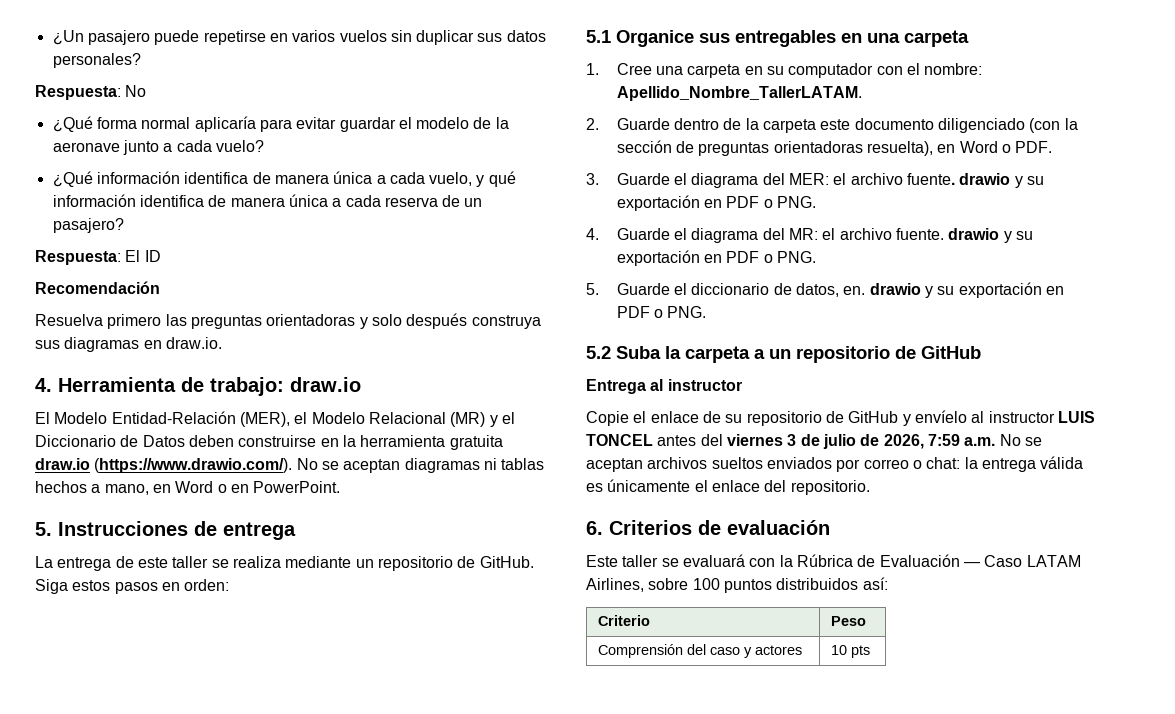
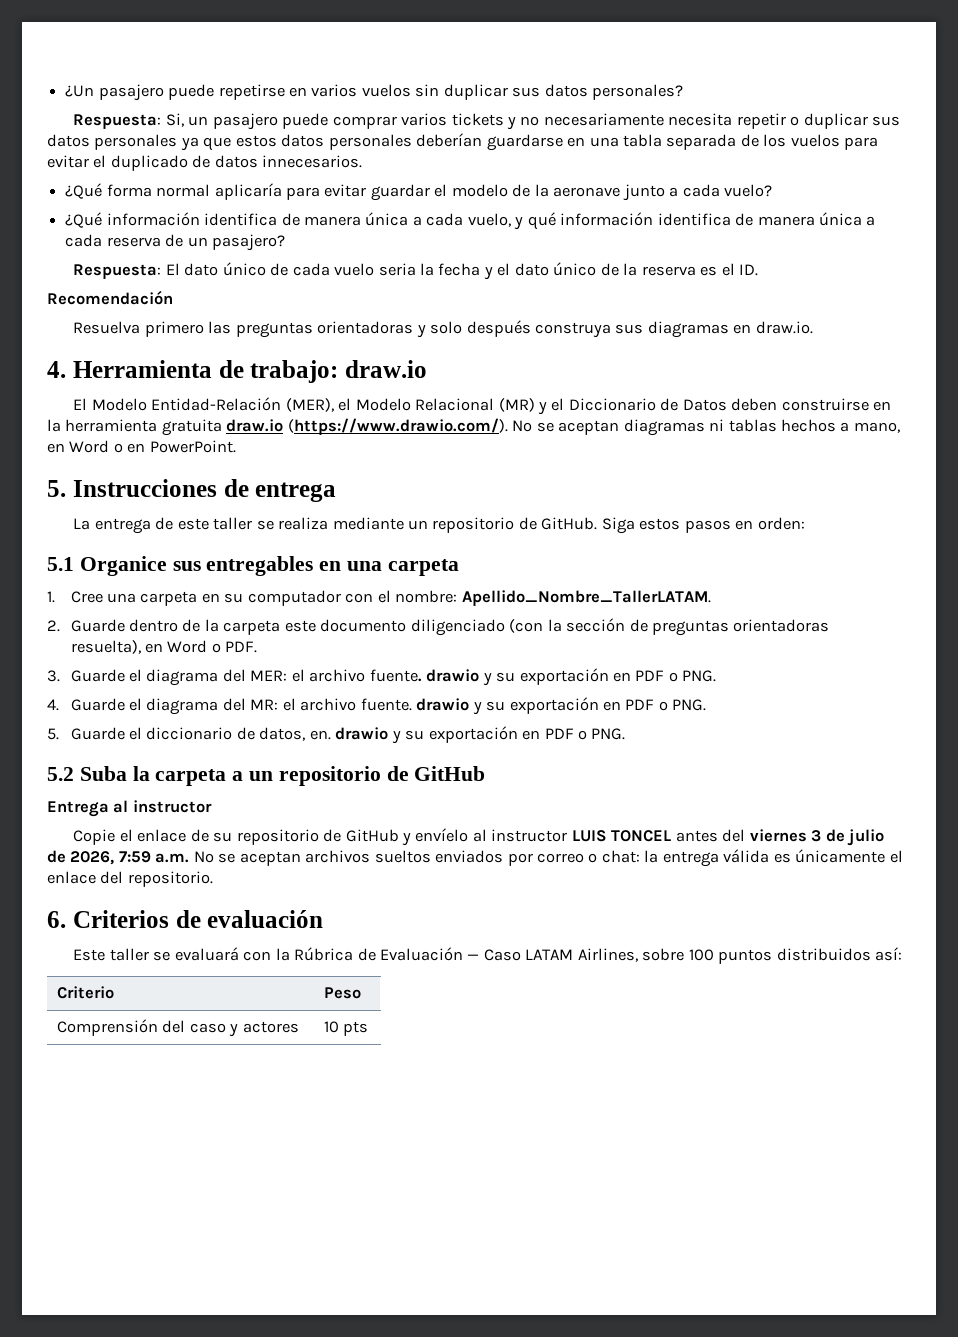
[125,85,147,97] No -> [165,113,901,130] [47,133,879,151] [47,155,363,171] Si, un pasajero puede comprar varios tickets y no necesariamente necesita repetir o duplicar sus datos personales ya que estos datos personales deberían guardarse en una tabla separada de los vuelos para evitar el duplicado de datos innecesarios.
[144,250,161,262] ID -> [184,262,759,280] dato único de cada vuelo seria la fecha y el dato único de la reserva es el ID.

